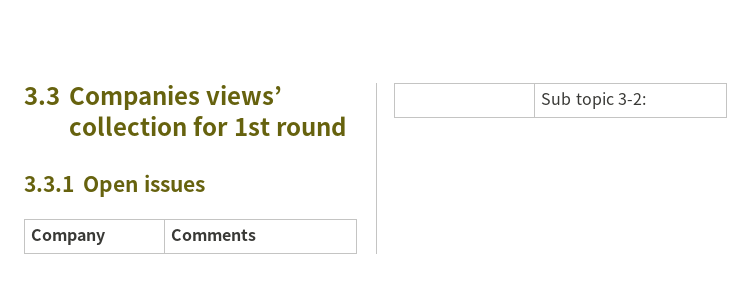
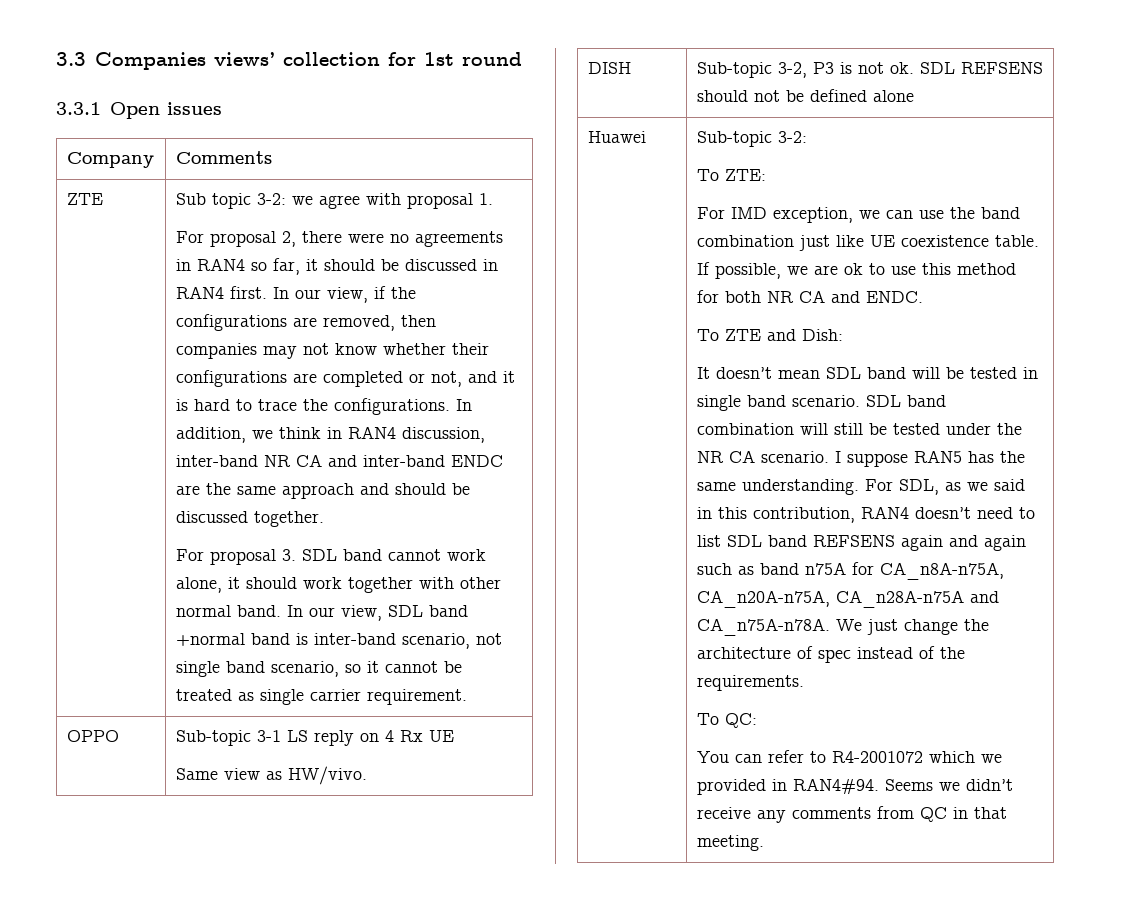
(257, 235) none -> [66,193,103,205] ZTE
(646, 99) none -> [291,193,493,209] [175,231,503,247] [175,258,498,275] [175,286,416,303] [175,314,436,331] [175,343,489,359] [175,370,515,387] [175,398,472,415] [175,426,485,443] [175,454,503,467] [175,483,470,499] [175,511,324,527] [175,549,486,565] [175,577,501,593] [175,605,468,621] [175,633,502,649] [175,661,462,677] [175,689,467,705] [66,730,119,742] [175,730,454,746] [175,766,367,785] [587,62,631,74] [696,62,1043,78] [696,89,914,102] [587,131,646,143] [696,131,807,147] [696,169,766,181] [696,207,1020,223] [696,235,1039,251] [696,262,1016,279] [696,290,923,303] [696,329,843,341] [696,367,1038,379] [696,395,946,411] [696,423,1022,435] [696,450,1025,467] [696,479,1025,495] [696,506,1035,523] [696,535,1026,551] [696,562,1004,580] [696,590,999,608] [696,618,989,636] [696,646,965,663] [696,675,804,691] [696,713,757,728] [696,750,1002,763] [696,778,1013,795] [696,806,1007,823] [696,835,764,851] we agree with proposal 1. // For proposal 2, there were no agreements in RAN4 so far, it should be discussed in RAN4 first. In our view, if the configurations are removed, then companies may not know whether their configurations are completed or not, and it is hard to trace the configurations. In addition, we think in RAN4 discussion, inter-band NR CA and inter-band ENDC are the same approach and should be discussed together. // For proposal 3. SDL band cannot work alone, it should work together with other normal band. In our view, SDL band +normal band is inter-band scenario, not single band scenario, so it cannot be treated as single carrier requirement. // OPPO | Sub-topic 3-1 LS reply on 4 Rx UE // Same view as HW/vivo. // DISH | Sub-topic 3-2, P3 is not ok. SDL REFSENS should not be defined alone // Huawei | Sub-topic 3-2: // To ZTE: // For IMD exception, we can use the band combination just like UE coexistence table. If possible, we are ok to use this method for both NR CA and ENDC. // To ZTE and Dish: // It doesn’t mean SDL band will be tested in single band scenario. SDL band combination will still be tested under the NR CA scenario. I suppose RAN5 has the same understanding. For SDL, as we said in this contribution, RAN4 doesn’t need to list SDL band REFSENS again and again such as band n75A for CA_n8A-n75A, CA_n20A-n75A, CA_n28A-n75A and CA_n75A-n78A. We just change the architecture of spec instead of the requirements. // To QC: // You can refer to R4-2001072 which we provided in RAN4#94. Seems we didn’t receive any comments from QC in that meeting.

